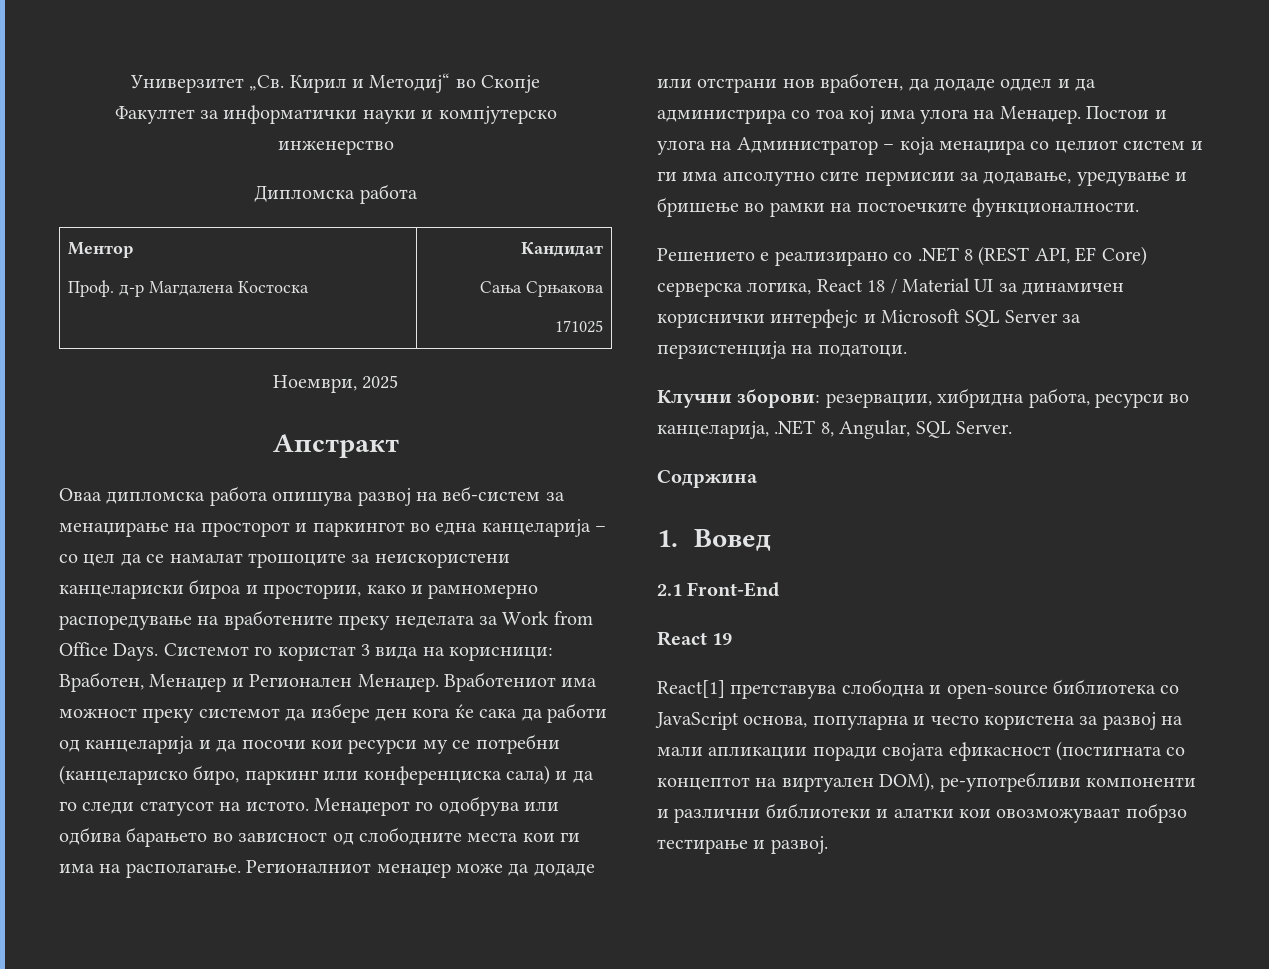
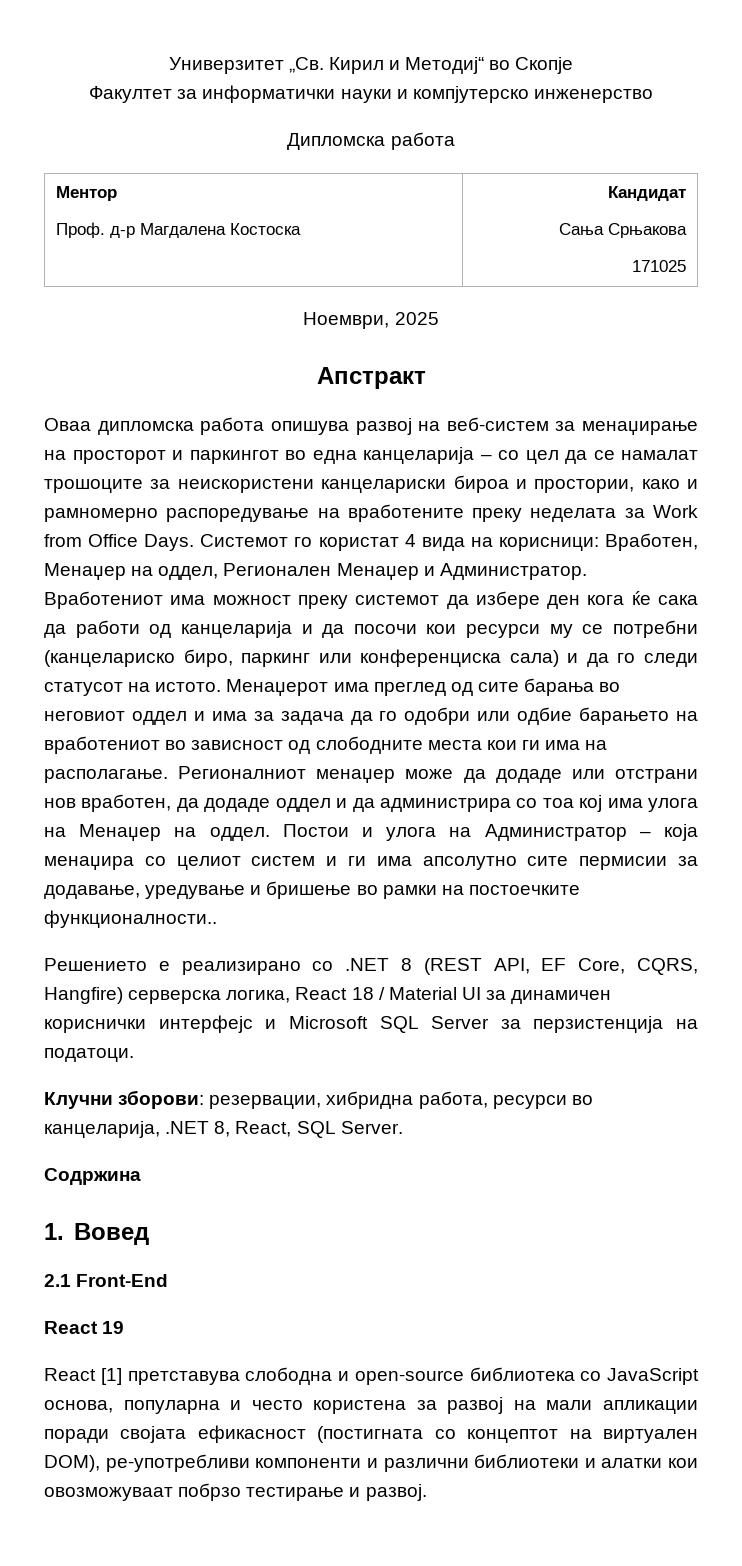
[361,644,370,656] 3 -> [404,534,416,547] 4
[231,674,439,692] и Регионален Менаџер. -> [131,563,587,580] на оддел, Регионален Менаџер и Администратор.
[415,796,560,816] [59,827,208,847] го одобрува или одбива барањето -> [333,678,621,696] [44,707,698,725] [44,736,160,754] има преглед од сите барања во неговиот оддел и има за задача да го одобри или одбие барањето на вработениот
[999,106,1081,124] Менаџер. -> [79,824,270,841] Менаџер на оддел.
[972,198,1139,217] функционалности. -> [44,910,217,928] функционалности..
[1101,246,1147,266] Core) -> [578,958,698,975] [44,987,123,1004] Core, CQRS, Hangfire)
[839,420,911,439] Angular, -> [235,1121,292,1137] React,
[657,680,725,698] React[1] -> [44,1368,122,1385] React [1]

